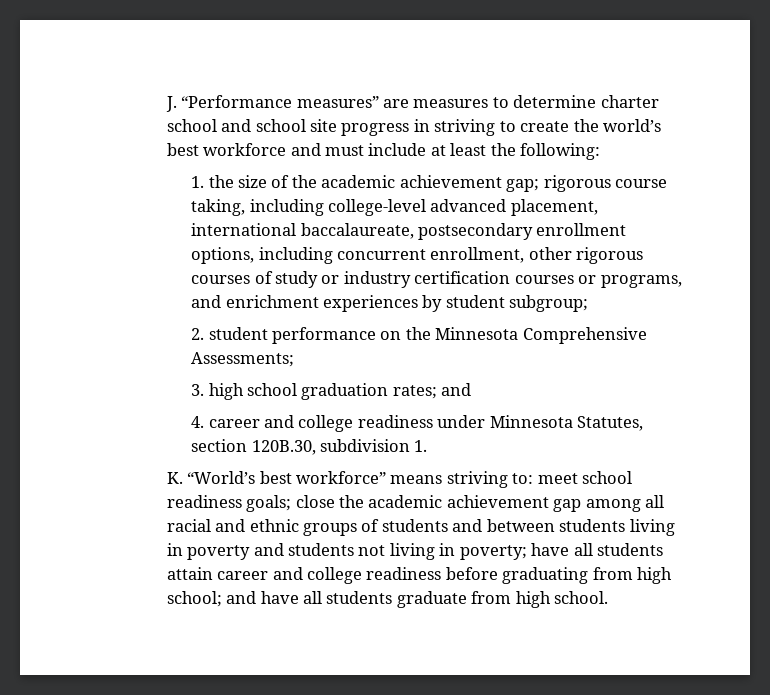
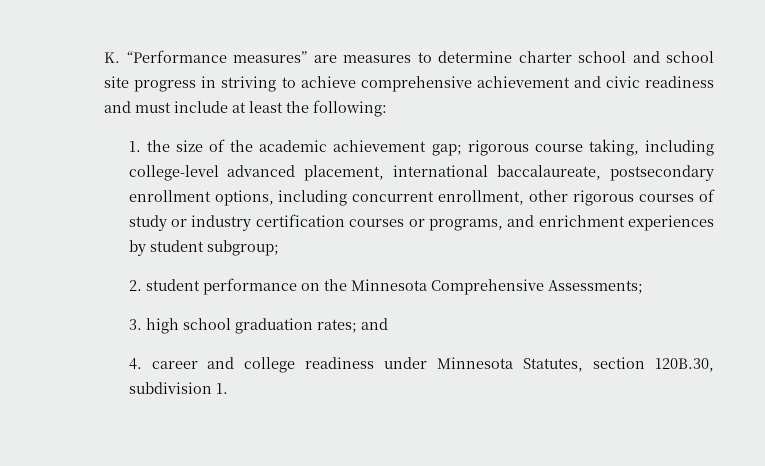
[165,96,177,112] J. -> [104,52,121,63] K.
[520,119,662,132] [166,143,287,156] create the world’s best workforce -> [300,76,714,92] achieve comprehensive achievement and civic readiness
[166,471,633,488] [166,495,665,512] [166,519,675,536] [166,543,664,560] [166,567,673,584] [166,591,609,608] // K. “World’s best workforce” means striving to: meet school readiness goals; close the academic achievement gap among all racial and ethnic groups of students and between students living in poverty and students not living in poverty; have all students attain career and college readiness before graduating from high school; and have all students graduate from high school. -> (228, 388) none

